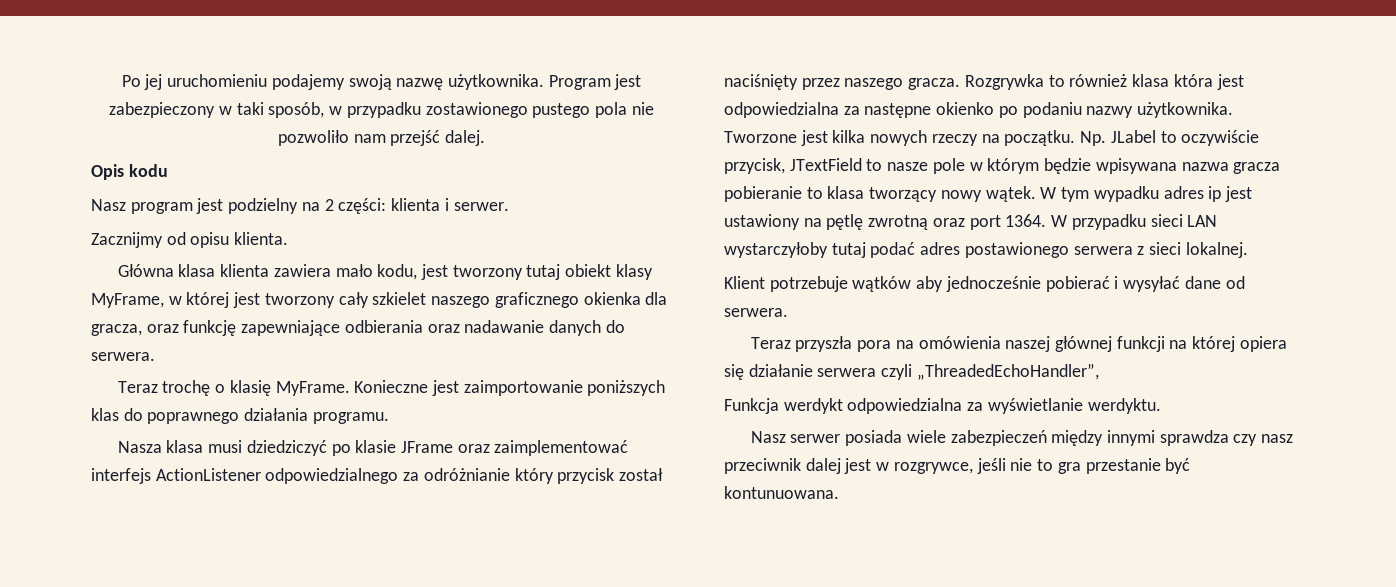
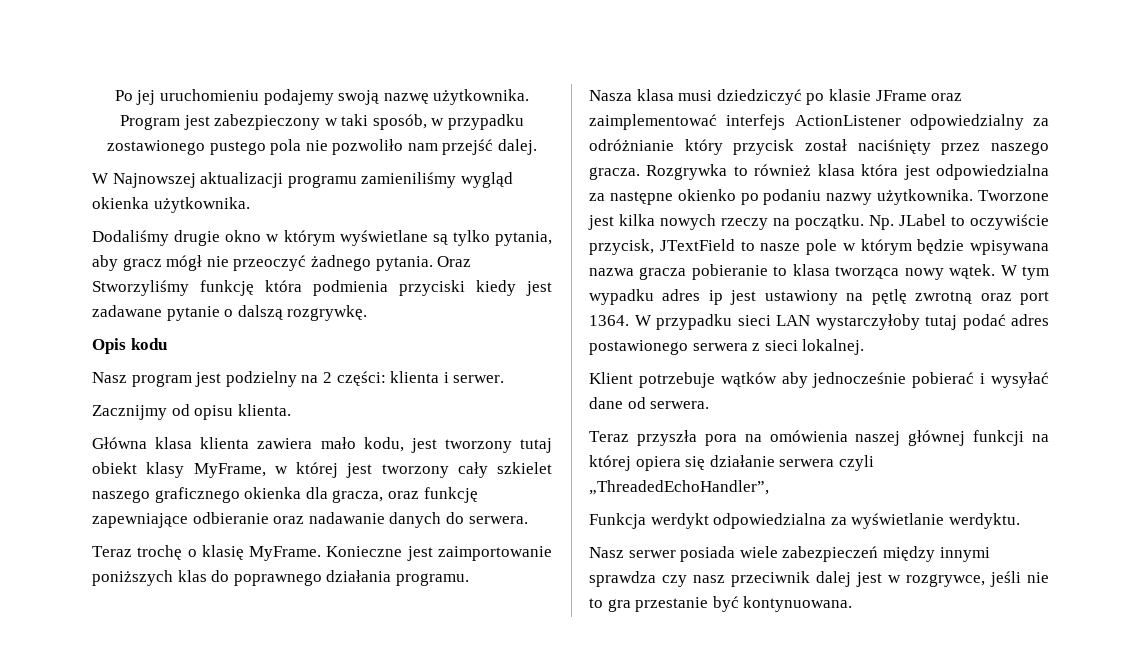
(486, 138) none -> [92,172,513,188] [92,197,250,213] [92,230,552,246] [92,255,472,271] [92,280,552,296] [92,305,368,321] // W Najnowszej aktualizacji programu zamieniliśmy wygląd okienka użytkownika. // Dodaliśmy drugie okno w którym wyświetlane są tylko pytania, aby gracz mógł nie przeoczyć żadnego pytania. Oraz Stworzyliśmy funkcję która podmienia przyciski kiedy jest zadawane pytanie o dalszą rozgrywkę.
[344,320,423,333] odbierania -> [192,512,269,524] odbieranie
[265,468,399,484] odpowiedzialnego -> [909,114,1024,130] odpowiedzialny
[869,187,938,202] tworzący -> [835,266,900,279] tworząca
[724,486,839,499] kontunuowana. -> [743,596,853,612] kontynuowana.

